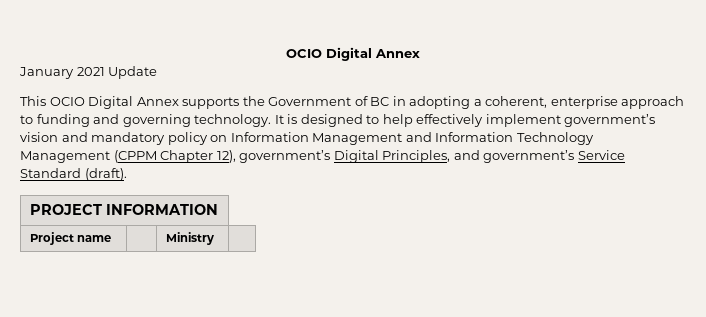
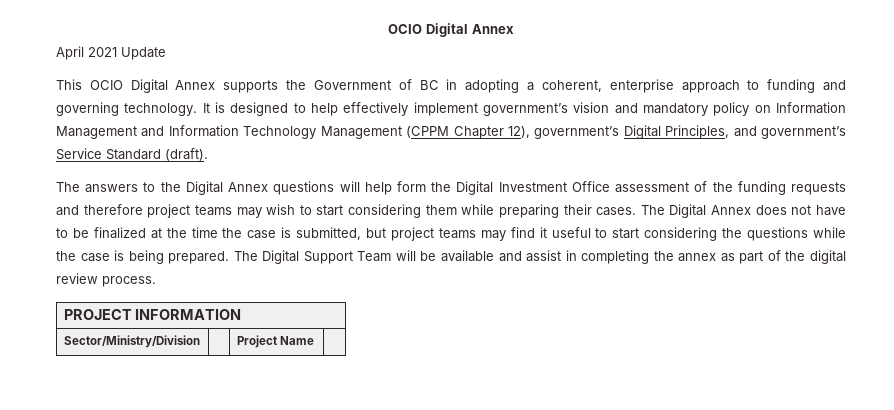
[19,67,74,79] January -> [56,46,84,60] April
(127, 174) none -> [56,181,846,195] [56,204,847,218] [56,227,846,241] [56,250,846,264] [56,273,156,287] // The answers to the Digital Annex questions will help form the Digital Investment Office assessment of the funding requests and therefore project teams may wish to start considering them while preparing their cases. The Digital Annex does not have to be finalized at the time the case is submitted, but project teams may find it useful to start considering the questions while the case is being prepared. The Digital Support Team will be available and assist in completing the annex as part of the digital review process.
[29,232,112,245] [165,232,214,245] Project name | | Ministry -> [63,335,200,348] [236,335,314,348] Sector/Ministry/Division | | Project Name

